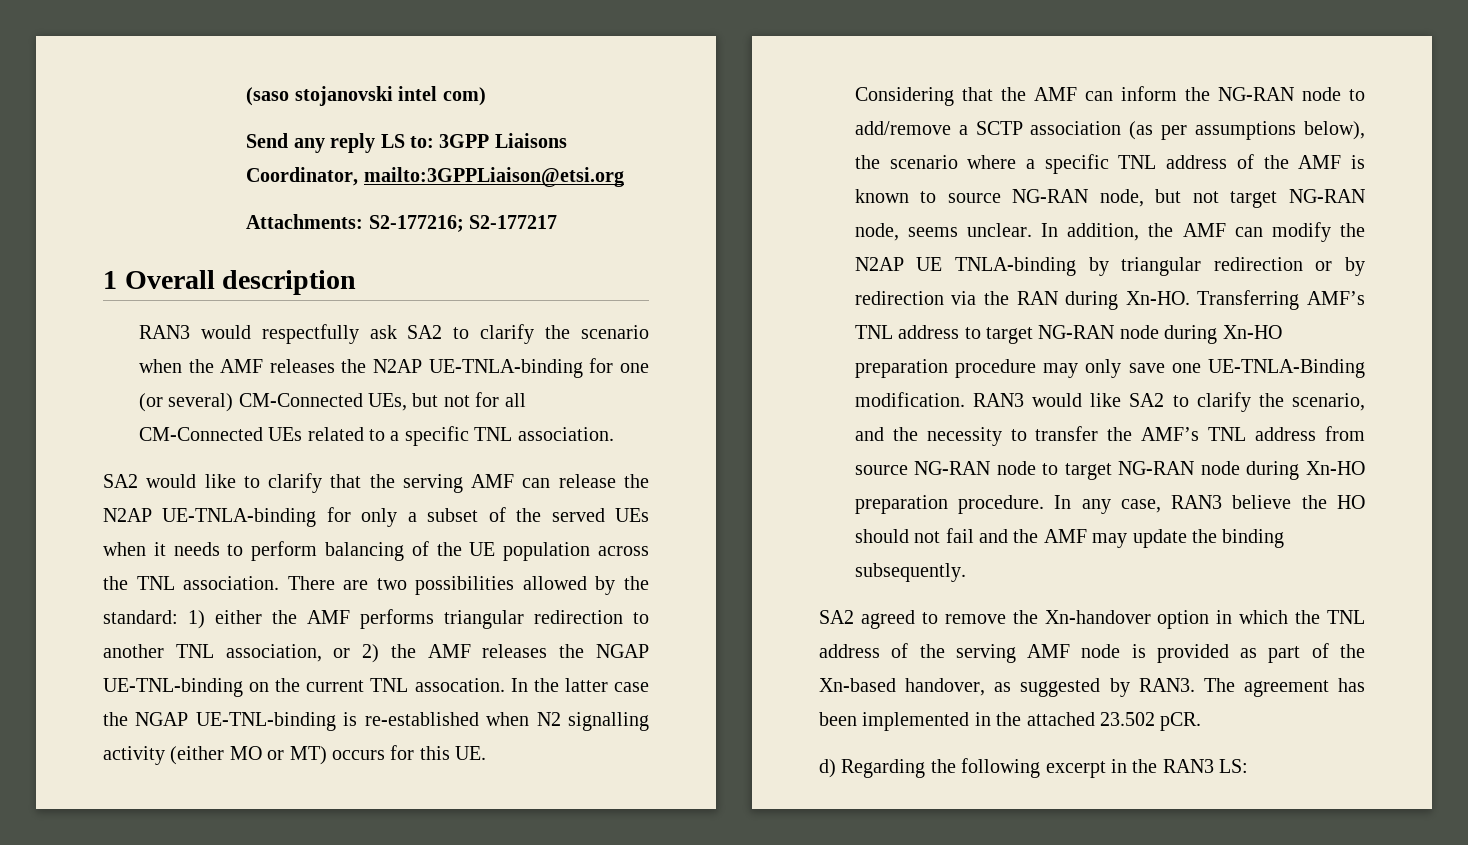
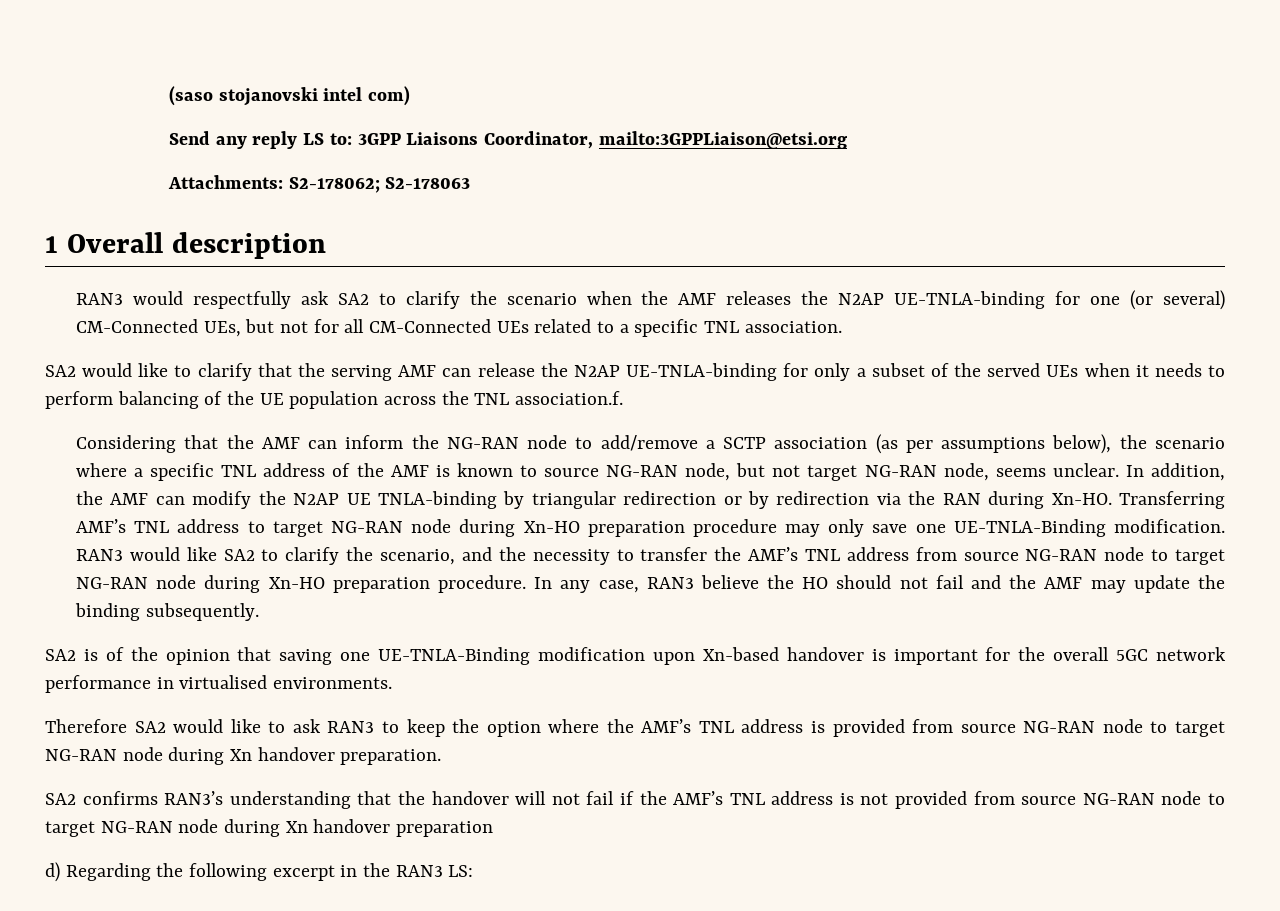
[368,215,558,232] S2-177216; S2-177217 -> [288,177,471,193] S2-178062; S2-178063
[183,576,649,595] [103,609,649,629] [103,644,649,663] [103,678,649,697] [103,712,650,731] [103,745,487,765] association. There are two possibilities allowed by the standard: 1) either the AMF performs triangular redirection to another TNL association, or 2) the AMF releases the NGAP UE-TNL-binding on the current TNL assocation. In the latter case the NGAP UE-TNL-binding is re-established when N2 signalling activity (either MO or MT) occurs for this UE. -> [515,391,624,405] association.f.
[860,610,1365,629] [819,643,1365,663] [819,678,1365,697] [819,712,1202,731] agreed to remove the Xn-handover option in which the TNL address of the serving AMF node is provided as part of the Xn-based handover, as suggested by RAN3. The agreement has been implemented in the attached 23.502 pCR. -> [83,647,1227,665] [45,675,393,693] [45,719,1226,737] [45,747,442,765] [45,791,1225,809] [45,819,494,837] is of the opinion that saving one UE-TNLA-Binding modification upon Xn-based handover is important for the overall 5GC network performance in virtualised environments. // Therefore SA2 would like to ask RAN3 to keep the option where the AMF’s TNL address is provided from source NG-RAN node to target NG-RAN node during Xn handover preparation. // SA2 confirms RAN3’s understanding that the handover will not fail if the AMF’s TNL address is not provided from source NG-RAN node to target NG-RAN node during Xn handover preparation

